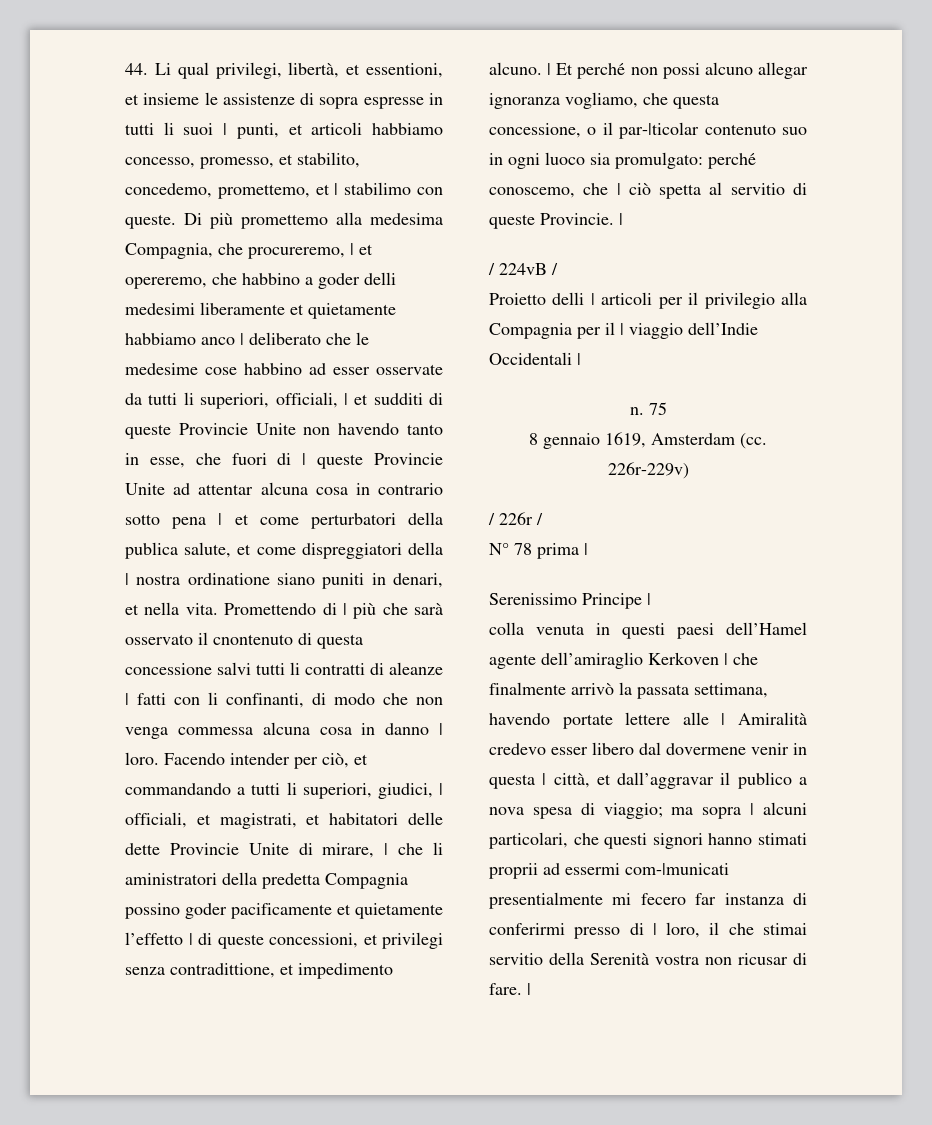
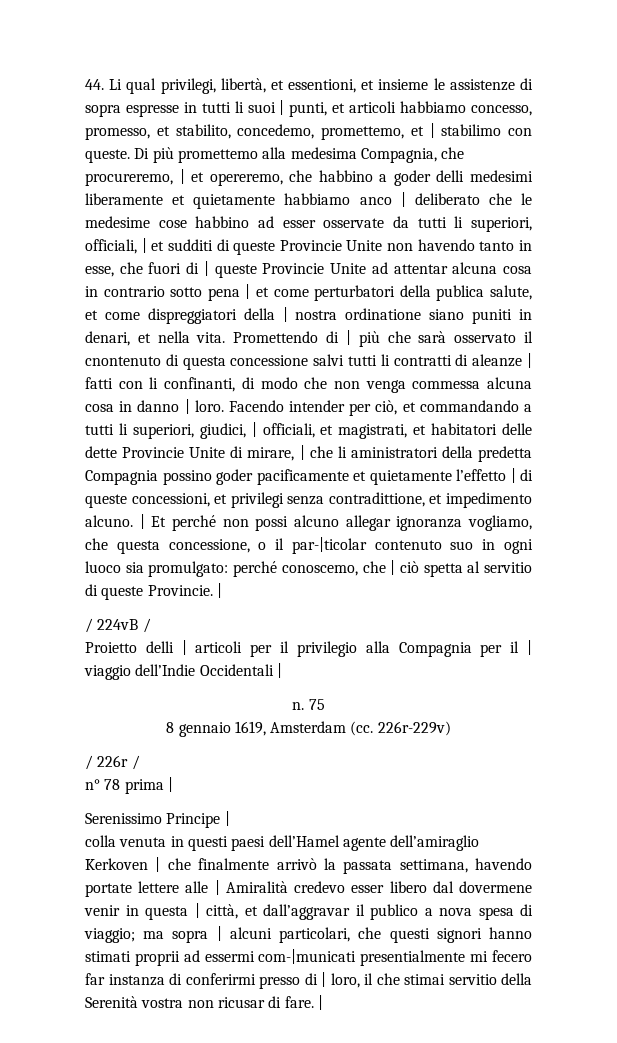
[489,543,509,555] N° -> [85,779,100,790] n°

